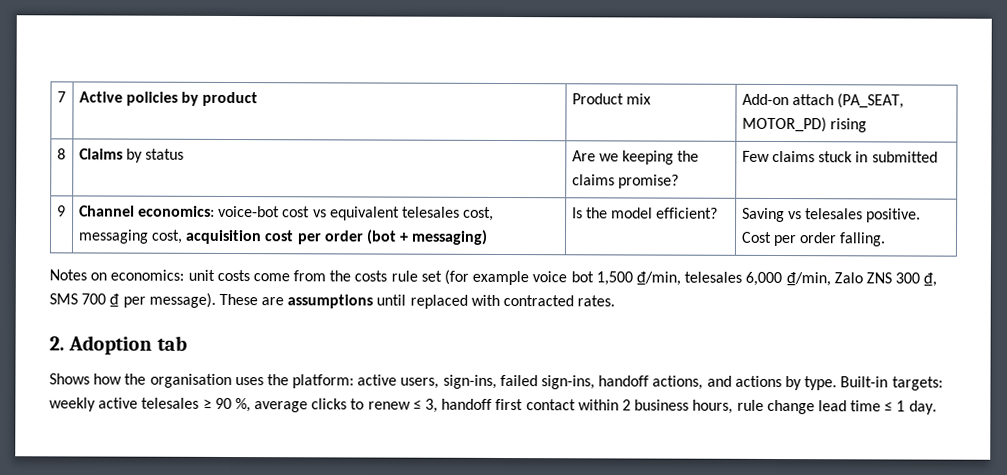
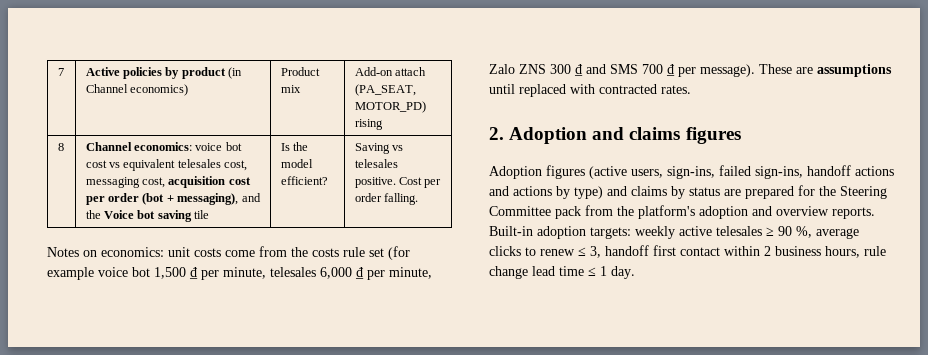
(259, 99) none -> [228,67,243,79] [85,84,189,96] (in Channel economics)
[78,148,185,163] [571,150,700,165] [571,174,680,189] [741,150,938,163] [56,205,66,217] | Claims by status | Are we keeping the claims promise? | Few claims stuck in submitted // 9 -> (64, 147) none
[218,205,281,218] voice-bot -> [195,142,242,151] voice bot
[411,229,489,245] messaging) -> [177,193,261,205] [85,210,210,222] messaging), and the Voice bot saving tile
[635,271,831,287] ₫/min, telesales 6,000 ₫/min, -> [189,267,432,280] ₫ per minute, telesales 6,000 ₫ per minute,
[923,272,938,287] ₫, -> [574,64,606,76] ₫ and
[156,335,187,351] [49,373,398,389] tab // Shows how the organisation uses the platform: active -> [592,127,741,144] [489,165,627,179] and claims figures // Adoption figures (active
[652,375,704,390] actions, -> [855,166,894,176] actions
[804,376,889,391] type. Built-in -> [574,185,887,199] [489,205,875,219] [489,226,586,239] type) and claims by status are prepared for the Steering Committee pack from the platform's adoption and overview reports. Built-in adoption

